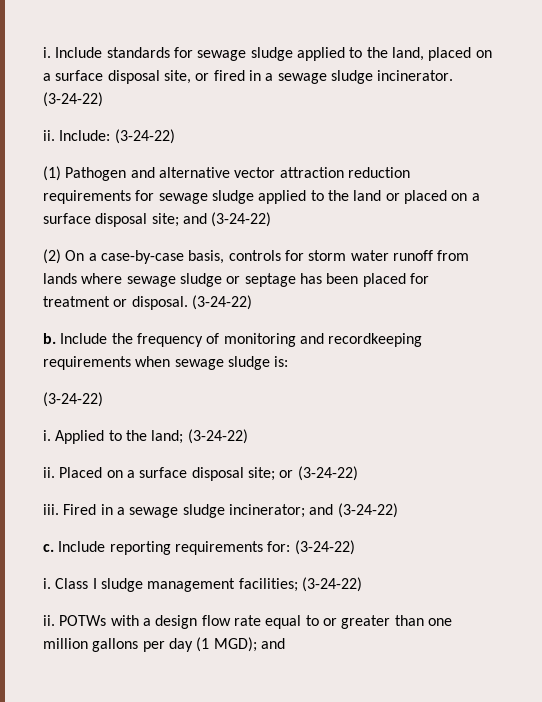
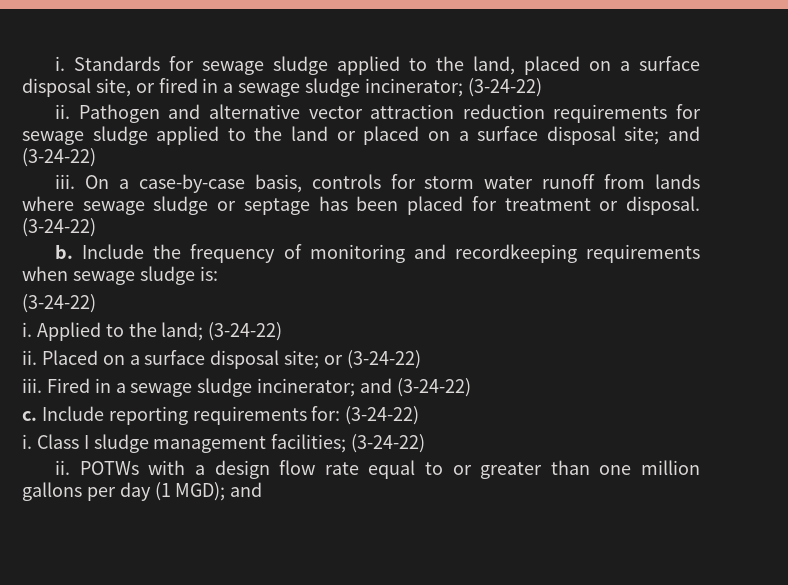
[43,47,170,58] i. Include standards -> [55,56,161,71] i. Standards
[377,70,454,81] [43,92,103,107] [43,129,175,144] [43,166,61,181] incinerator. (3-24-22) // ii. Include: (3-24-22) // (1) -> [364,78,542,97] [55,104,71,119] incinerator; (3-24-22) // ii.
[43,249,61,264] (2) -> [55,174,76,189] iii.

